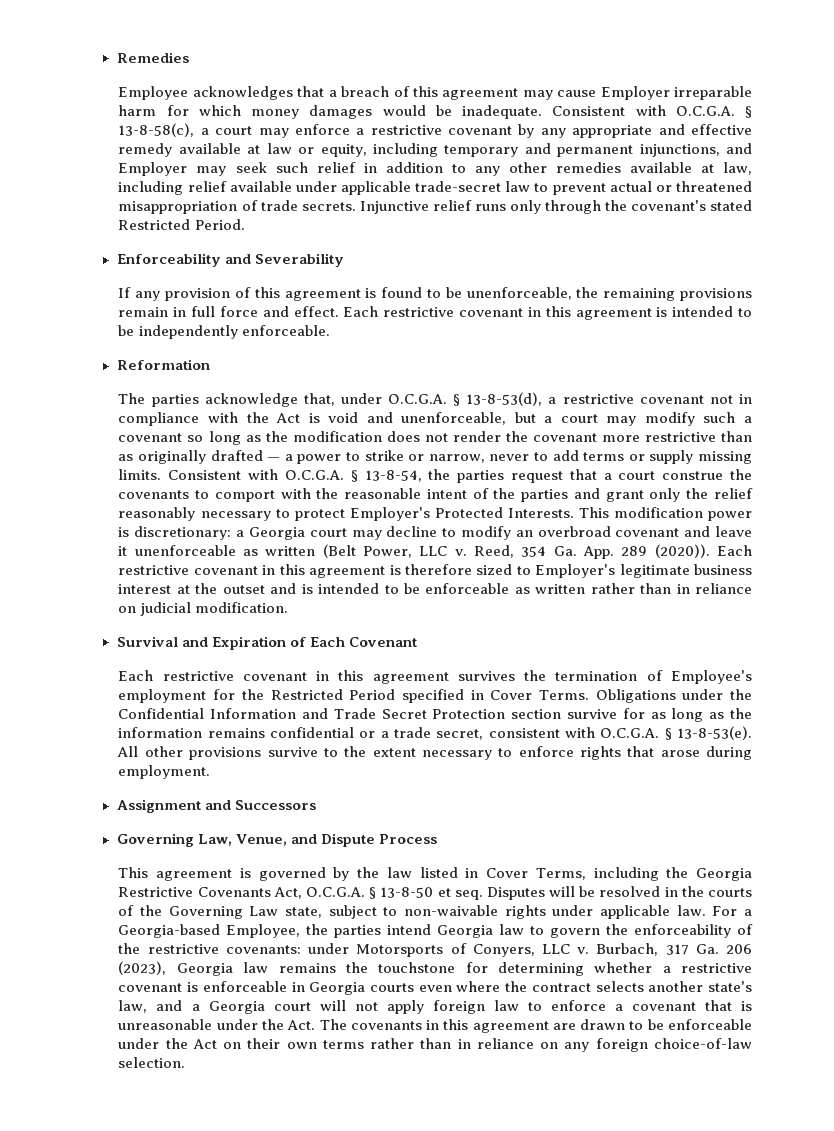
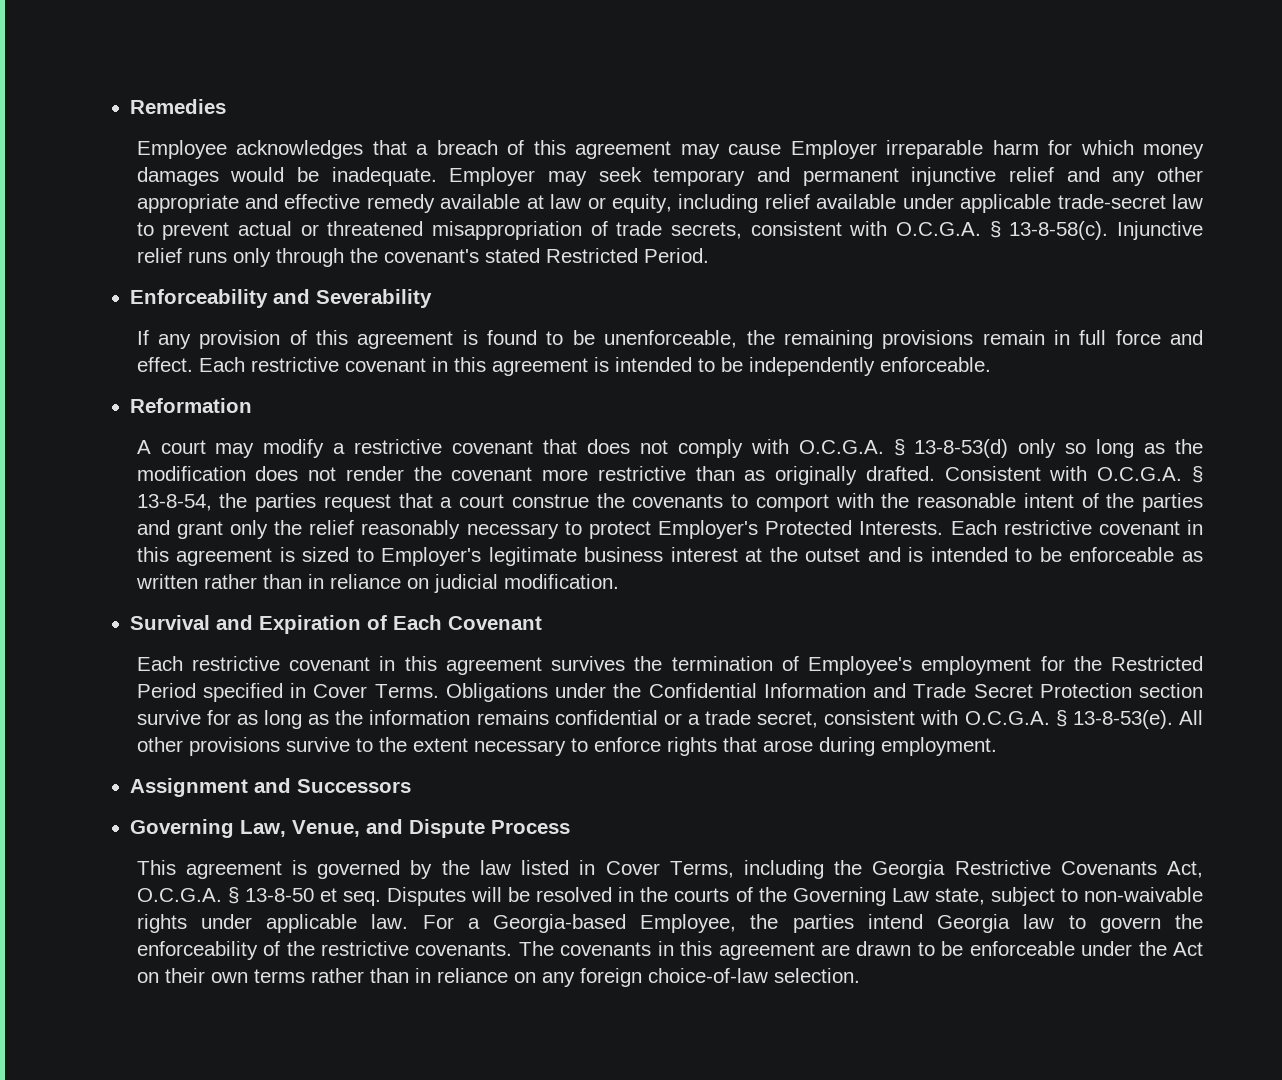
[552,105,752,118] [118,123,566,138] Consistent with O.C.G.A. § 13-8-58(c), a court may enforce a restrictive covenant by any -> [449,167,1203,186] Employer may seek temporary and permanent injunctive relief and any other
[444,143,752,157] [118,162,752,176] [118,181,184,195] temporary and permanent injunctions, and Employer may seek such relief in addition to any other remedies available at law, including -> (759, 203) none
[301,202,356,211] secrets. -> [670,221,1109,240] secrets, consistent with O.C.G.A. § 13-8-58(c).
[118,392,753,407] [118,412,753,426] [118,433,183,442] The parties acknowledge that, under O.C.G.A. § 13-8-53(d), a restrictive covenant not in compliance with the Act is void and unenforceable, but a court may modify such a covenant -> [136,439,1057,458] A court may modify a restrictive covenant that does not comply with O.C.G.A. § 13-8-53(d) only
[210,450,752,464] [118,469,162,480] drafted — a power to strike or narrow, never to add terms or supply missing limits. -> [865,466,935,481] drafted.
[578,507,753,521] [118,526,753,540] [118,544,752,559] [118,564,472,578] This modification power is discretionary: a Georgia court may decline to modify an overbroad covenant and leave it unenforceable as written (Belt Power, LLC v. Reed, 354 Ga. App. 289 (2020)). Each restrictive covenant in this agreement is therefore -> [950,520,1203,535] [136,547,295,566] Each restrictive covenant in this agreement is
[225,943,752,957] [118,961,752,976] [118,981,752,995] [118,1000,752,1014] [118,1019,316,1030] covenants: under Motorsports of Conyers, LLC v. Burbach, 317 Ga. 206 (2023), Georgia law remains the touchstone for determining whether a restrictive covenant is enforceable in Georgia courts even where the contract selects another state's law, and a Georgia court will not apply foreign law to enforce a covenant that is unreasonable under the Act. -> [415,942,513,956] covenants.

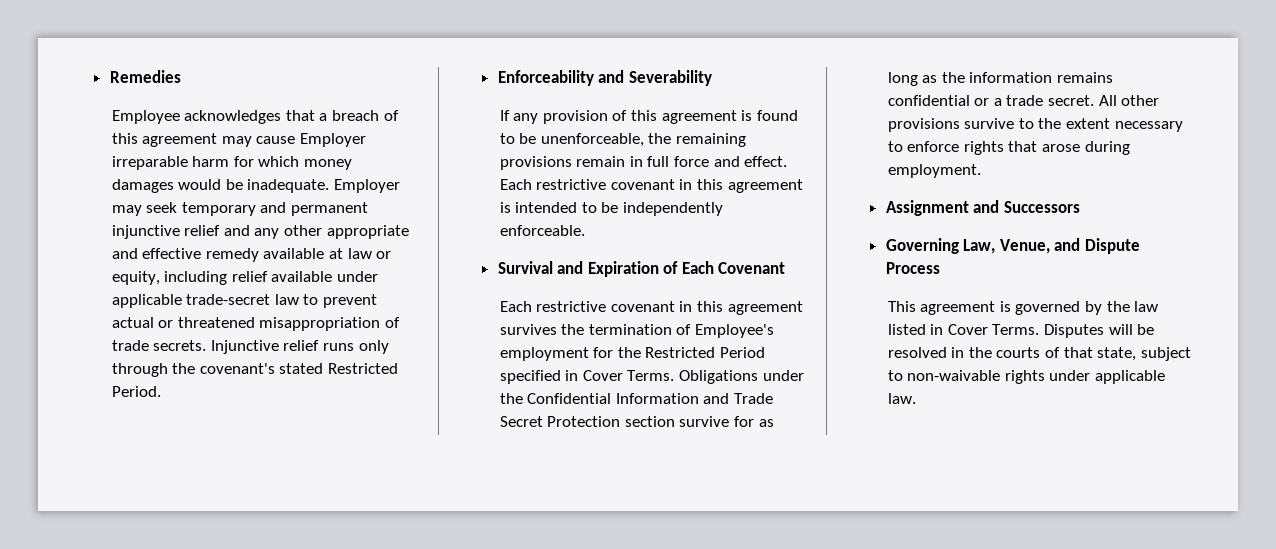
[670,221,1109,240] secrets, consistent with O.C.G.A. § 13-8-58(c). -> [153,340,207,351] secrets.
[130,398,253,413] [136,439,1203,458] [136,466,1203,485] [136,493,1203,512] [136,520,1203,539] [136,547,1204,566] [135,574,619,593] // Reformation // A court may modify a restrictive covenant that does not comply with O.C.G.A. § 13-8-53(d) only so long as the modification does not render the covenant more restrictive than as originally drafted. Consistent with O.C.G.A. § 13-8-54, the parties request that a court construe the covenants to comport with the reasonable intent of the parties and grant only the relief reasonably necessary to protect Employer's Protected Interests. Each restrictive covenant in this agreement is sized to Employer's legitimate business interest at the outset and is intended to be enforceable as written rather than in reliance on judicial modification. -> (585, 230) none
[757,710,1173,729] secret, consistent with O.C.G.A. § 13-8-53(e). -> [1048,95,1095,106] secret.
[669,860,1203,879] [136,887,381,906] Terms, including the Georgia Restrictive Covenants Act, O.C.G.A. § 13-8-50 et seq. -> [992,324,1040,335] Terms.
[758,887,929,906] the Governing Law -> [1063,347,1093,358] that
[422,914,1203,933] [136,941,1204,960] [136,968,860,987] For a Georgia-based Employee, the parties intend Georgia law to govern the enforceability of the restrictive covenants. The covenants in this agreement are drawn to be enforceable under the Act on their own terms rather than in reliance on any foreign choice-of-law selection. -> (916, 398) none

